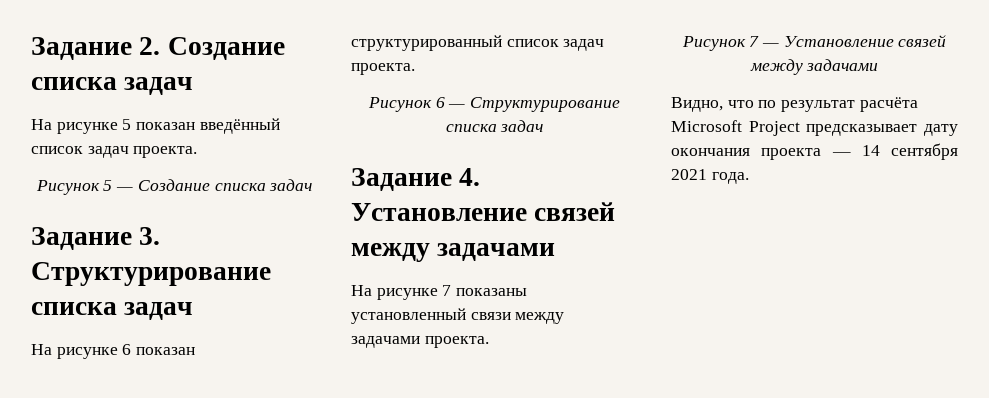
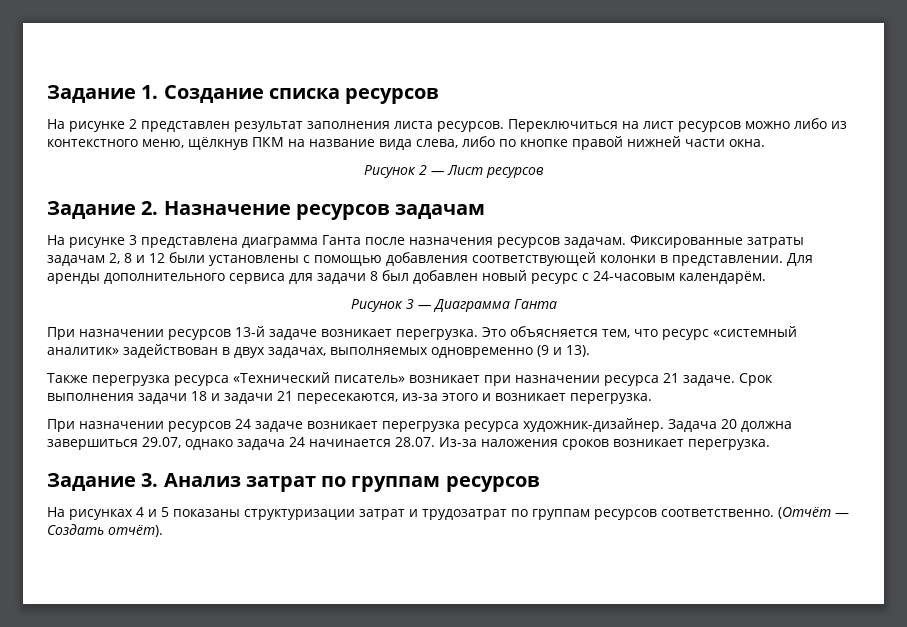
[31,37,285,60] [31,77,194,95] [31,118,280,134] [31,146,198,158] [35,179,313,195] [31,227,161,250] [31,262,271,286] [31,302,194,320] [31,344,196,359] [351,35,605,51] [351,63,415,75] [367,97,621,112] [445,120,544,132] [351,168,481,191] [351,202,616,221] [351,243,556,262] [351,285,528,300] [351,308,565,324] [351,336,489,348] [681,35,947,51] [749,59,879,75] [671,97,918,112] [671,120,958,136] [671,143,958,160] [671,169,749,184] Задание 2. Создание списка задач // На рисунке 5 показан введённый список задач проекта. // Рисунок 5 — Создание списка задач // Задание 3. Структурирование списка задач // На рисунке 6 показан структурированный список задач проекта. // Рисунок 6 — Структурирование списка задач // Задание 4. Установление связей между задачами // На рисунке 7 показаны установленный связи между задачами проекта. // Рисунок 7 — Установление связей между задачами // Видно, что по результат расчёта Microsoft Project предсказывает дату окончания проекта — 14 сентября 2021 года. -> [47,85,440,104] [47,118,847,132] [47,136,765,150] [363,165,544,178] [47,201,486,220] [47,235,804,248] [47,252,813,266] [47,270,766,284] [350,299,557,312] [47,326,797,340] [47,344,590,358] [47,372,773,386] [47,391,652,404] [47,418,792,432] [47,437,770,450] [47,473,540,492] [47,507,849,520] [47,524,163,537] Задание 1. Создание списка ресурсов // На рисунке 2 представлен результат заполнения листа ресурсов. Переключиться на лист ресурсов можно либо из контекстного меню, щёлкнув ПКМ на название вида слева, либо по кнопке правой нижней части окна. // Рисунок 2 — Лист ресурсов // Задание 2. Назначение ресурсов задачам // На рисунке 3 представлена диаграмма Ганта после назначения ресурсов задачам. Фиксированные затраты задачам 2, 8 и 12 были установлены с помощью добавления соответствующей колонки в представлении. Для аренды дополнительного сервиса для задачи 8 был добавлен новый ресурс с 24-часовым календарём. // Рисунок 3 — Диаграмма Ганта // При назначении ресурсов 13-й задаче возникает перегрузка. Это объясняется тем, что ресурс «системный аналитик» задействован в двух задачах, выполняемых одновременно (9 и 13). // Также перегрузка ресурса «Технический писатель» возникает при назначении ресурса 21 задаче. Срок выполнения задачи 18 и задачи 21 пересекаются, из-за этого и возникает перегрузка. // При назначении ресурсов 24 задаче возникает перегрузка ресурса художник-дизайнер. Задача 20 должна завершиться 29.07, однако задача 24 начинается 28.07. Из-за наложения сроков возникает перегрузка. // Задание 3. Анализ затрат по группам ресурсов // На рисунках 4 и 5 показаны структуризации затрат и трудозатрат по группам ресурсов соответственно. (Отчёт — Создать отчёт).

